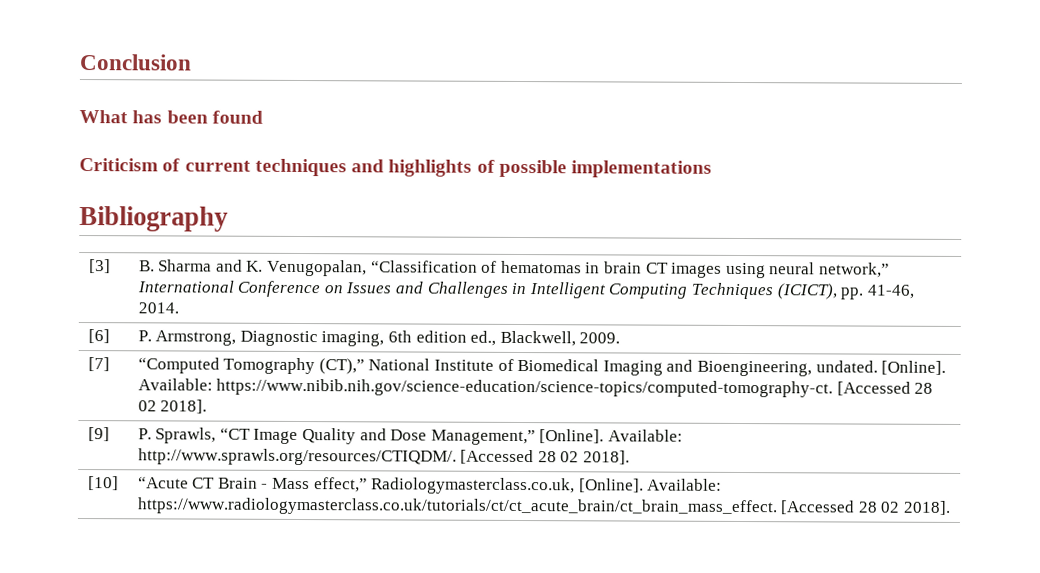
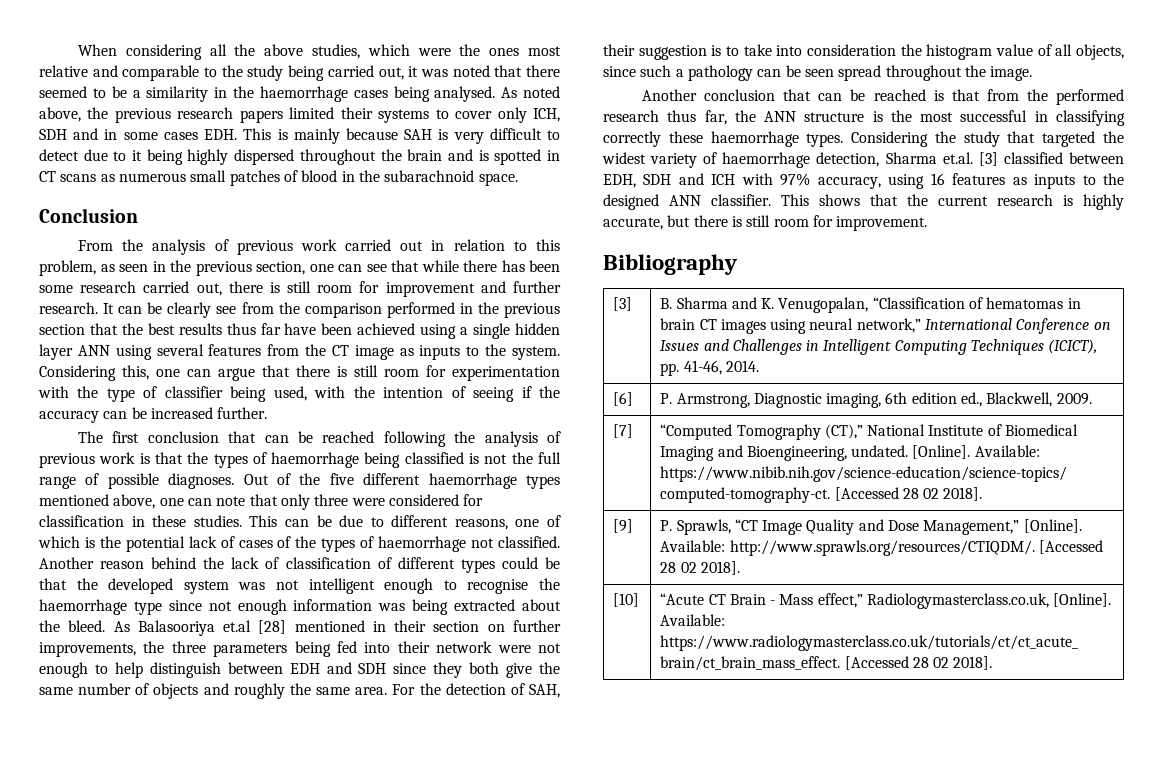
[79,54,192,71] [79,110,263,124] [79,158,713,178] Conclusion // What has been found // Criticism of current techniques and highlights of possible implementations -> [77,44,561,60] [39,65,560,81] [39,86,560,102] [39,107,560,123] [39,128,560,144] [39,149,560,165] [39,170,518,186] [39,208,138,223] [77,239,560,255] [39,260,560,276] [39,281,561,297] [39,302,560,318] [39,323,560,339] [39,344,561,360] [39,365,560,381] [38,386,560,402] [39,407,268,423] [77,431,561,447] [39,452,562,468] [39,473,560,489] [39,494,484,510] [39,515,561,530] [38,536,560,552] [39,557,561,573] [39,578,561,594] [39,599,562,615] [39,620,561,636] [39,641,561,657] [39,662,561,678] [39,683,560,699] [603,44,1124,60] [603,65,1033,81] [641,89,1124,105] [603,110,1125,126] [603,131,1124,147] [602,152,1124,168] [603,173,1124,189] [603,194,1124,210] [603,215,928,231] When considering all the above studies, which were the ones most relative and comparable to the study being carried out, it was noted that there seemed to be a similarity in the haemorrhage cases being analysed. As noted above, the previous research papers limited their systems to cover only ICH, SDH and in some cases EDH. This is mainly because SAH is very difficult to detect due to it being highly dispersed throughout the brain and is spotted in CT scans as numerous small patches of blood in the subarachnoid space. // Conclusion // From the analysis of previous work carried out in relation to this problem, as seen in the previous section, one can see that while there has been some research carried out, there is still room for improvement and further research. It can be clearly see from the comparison performed in the previous section that the best results thus far have been achieved using a single hidden layer ANN using several features from the CT image as inputs to the system. Considering this, one can argue that there is still room for experimentation with the type of classifier being used, with the intention of seeing if the accuracy can be increased further. // The first conclusion that can be reached following the analysis of previous work is that the types of haemorrhage being classified is not the full range of possible diagnoses. Out of the five different haemorrhage types mentioned above, one can note that only three were considered for classification in these studies. This can be due to different reasons, one of which is the potential lack of cases of the types of haemorrhage not classified. Another reason behind the lack of classification of different types could be that the developed system was not intelligent enough to recognise the haemorrhage type since not enough information was being extracted about the bleed. As Balasooriya et.al [28] mentioned in their section on further improvements, the three parameters being fed into their network were not enough to help distinguish between EDH and SDH since they both give the same number of objects and roughly the same area. For the detection of SAH, their suggestion is to take into consideration the histogram value of all objects, since such a pathology can be seen spread throughout the image. // Another conclusion that can be reached is that from the performed research thus far, the ANN structure is the most successful in classifying correctly these haemorrhage types. Considering the study that targeted the widest variety of haemorrhage detection, Sharma et.al. [3] classified between EDH, SDH and ICH with 97% accuracy, using 16 features as inputs to the designed ANN classifier. This shows that the current research is highly accurate, but there is still room for improvement.

